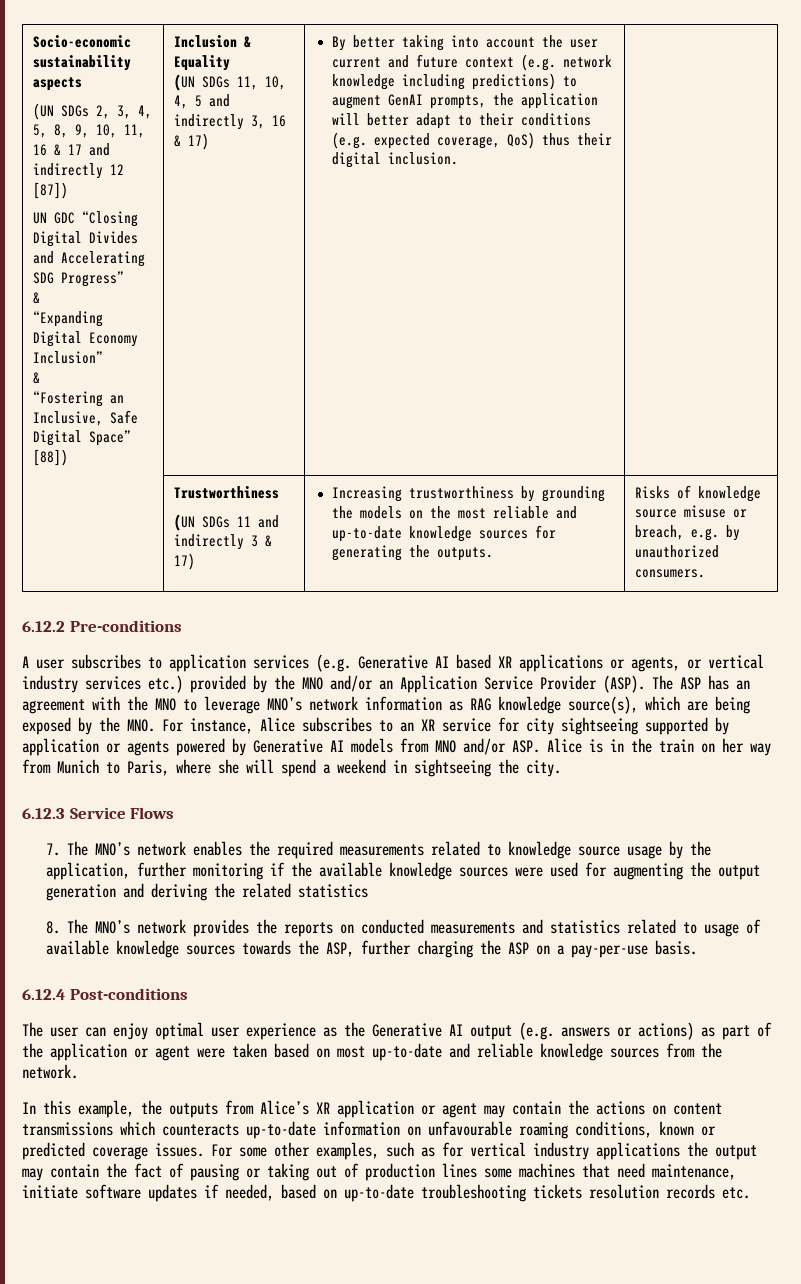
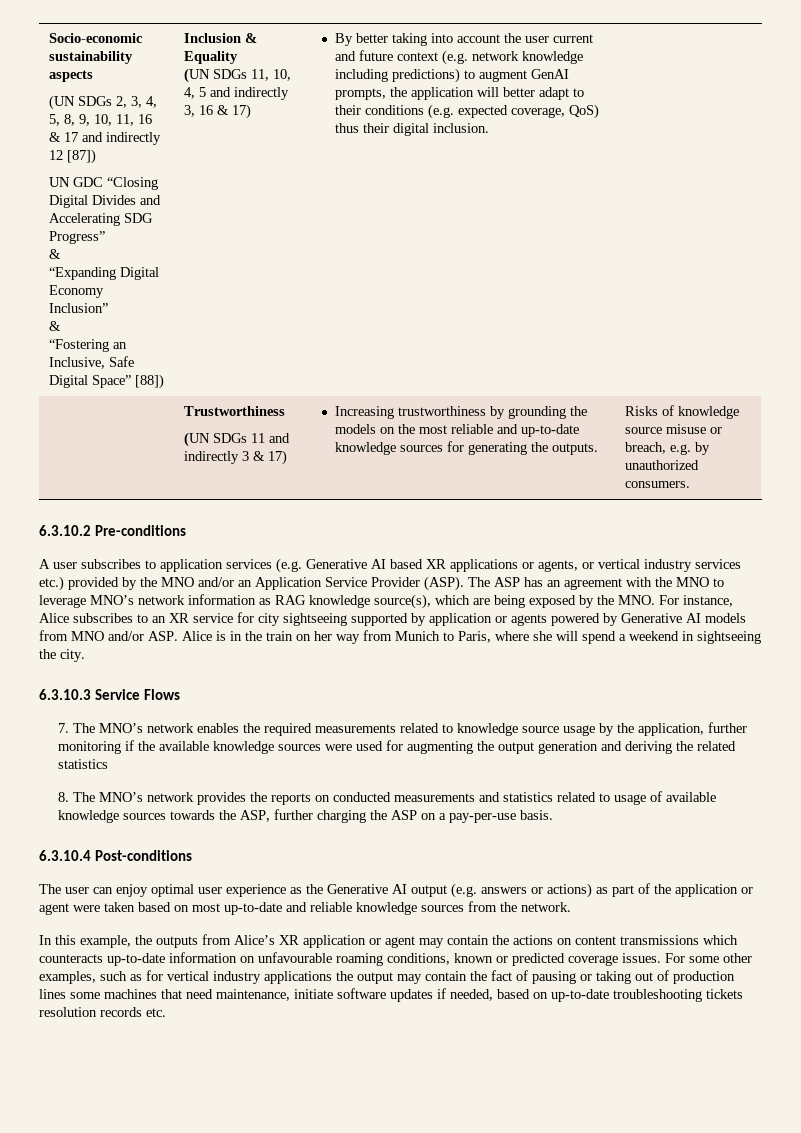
[22,621,65,632] 6.12.2 -> [39,525,91,536] 6.3.10.2
[22,808,65,819] 6.12.3 -> [39,689,91,700] 6.3.10.3
[22,989,65,1000] 6.12.4 -> [39,850,91,861] 6.3.10.4

